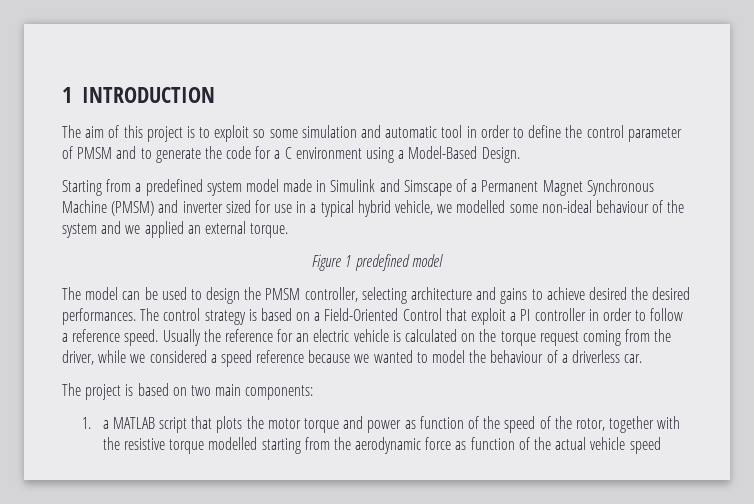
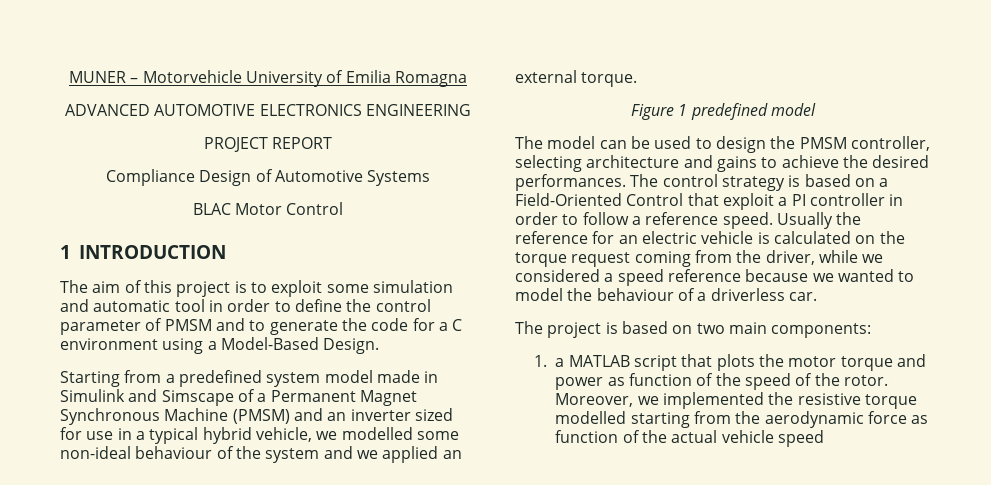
(62, 95) none -> [69,70,467,87] [65,104,471,116] [203,137,333,152] [105,169,431,186] [192,202,344,215] MUNER – Motorvehicle University of Emilia Romagna // ADVANCED AUTOMOTIVE ELECTRONICS ENGINEERING // PROJECT REPORT // Compliance Design of Automotive Systems // BLAC Motor Control //
[253,129,266,138] so -> (323, 288) none
(179, 206) none -> [327,412,347,421] an
[588,287,627,300] desired -> (839, 161) none
[575,416,681,433] rotor, together with -> [844,375,889,386] [555,392,765,409] rotor. Moreover, we implemented

